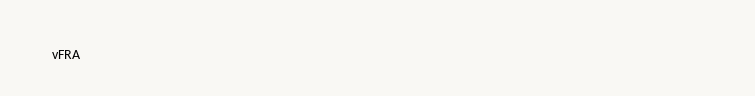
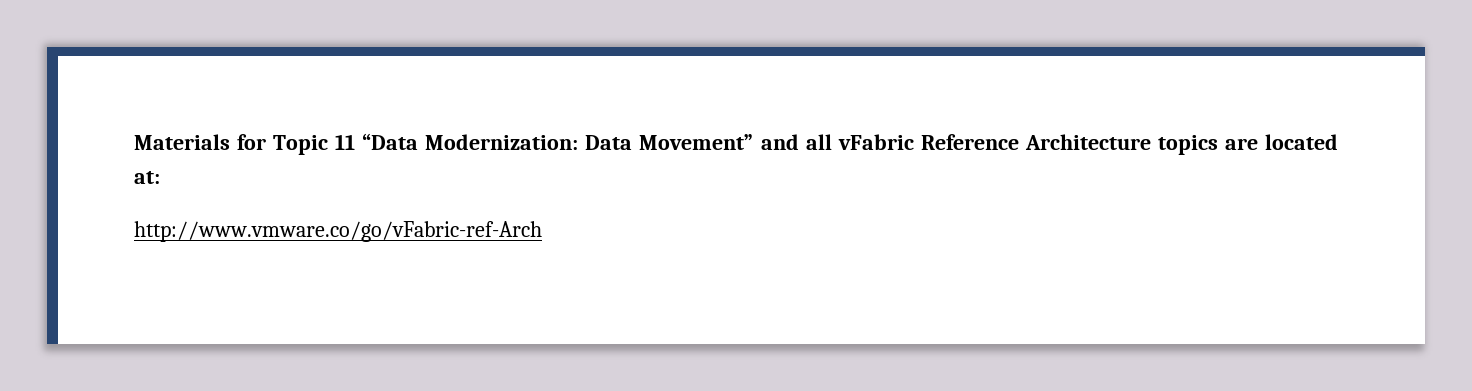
[52,50,81,59] vFRA -> [134,133,1339,155] [134,171,160,184] [134,221,542,242] Materials for Topic 11 “Data Modernization: Data Movement” and all vFabric Reference Architecture topics are located at: // http://www.vmware.co/go/vFabric-ref-Arch

